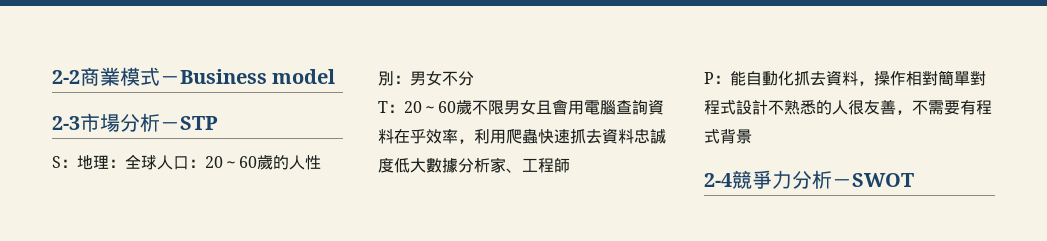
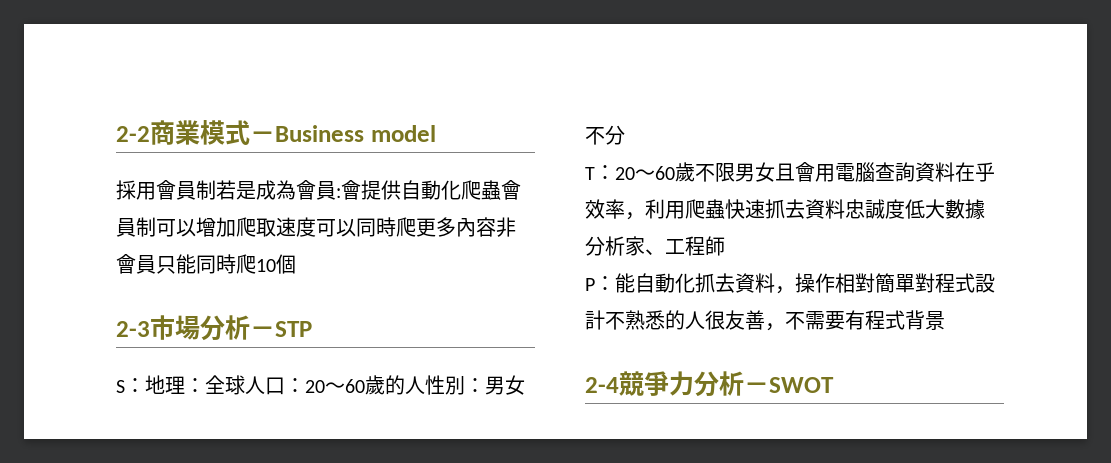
(336, 76) none -> [116,180,521,200] [116,217,516,237] [116,254,296,274] // 採用會員制若是成為會員:會提供自動化爬蟲會員制可以增加爬取速度可以同時爬更多內容非會員只能同時爬10個

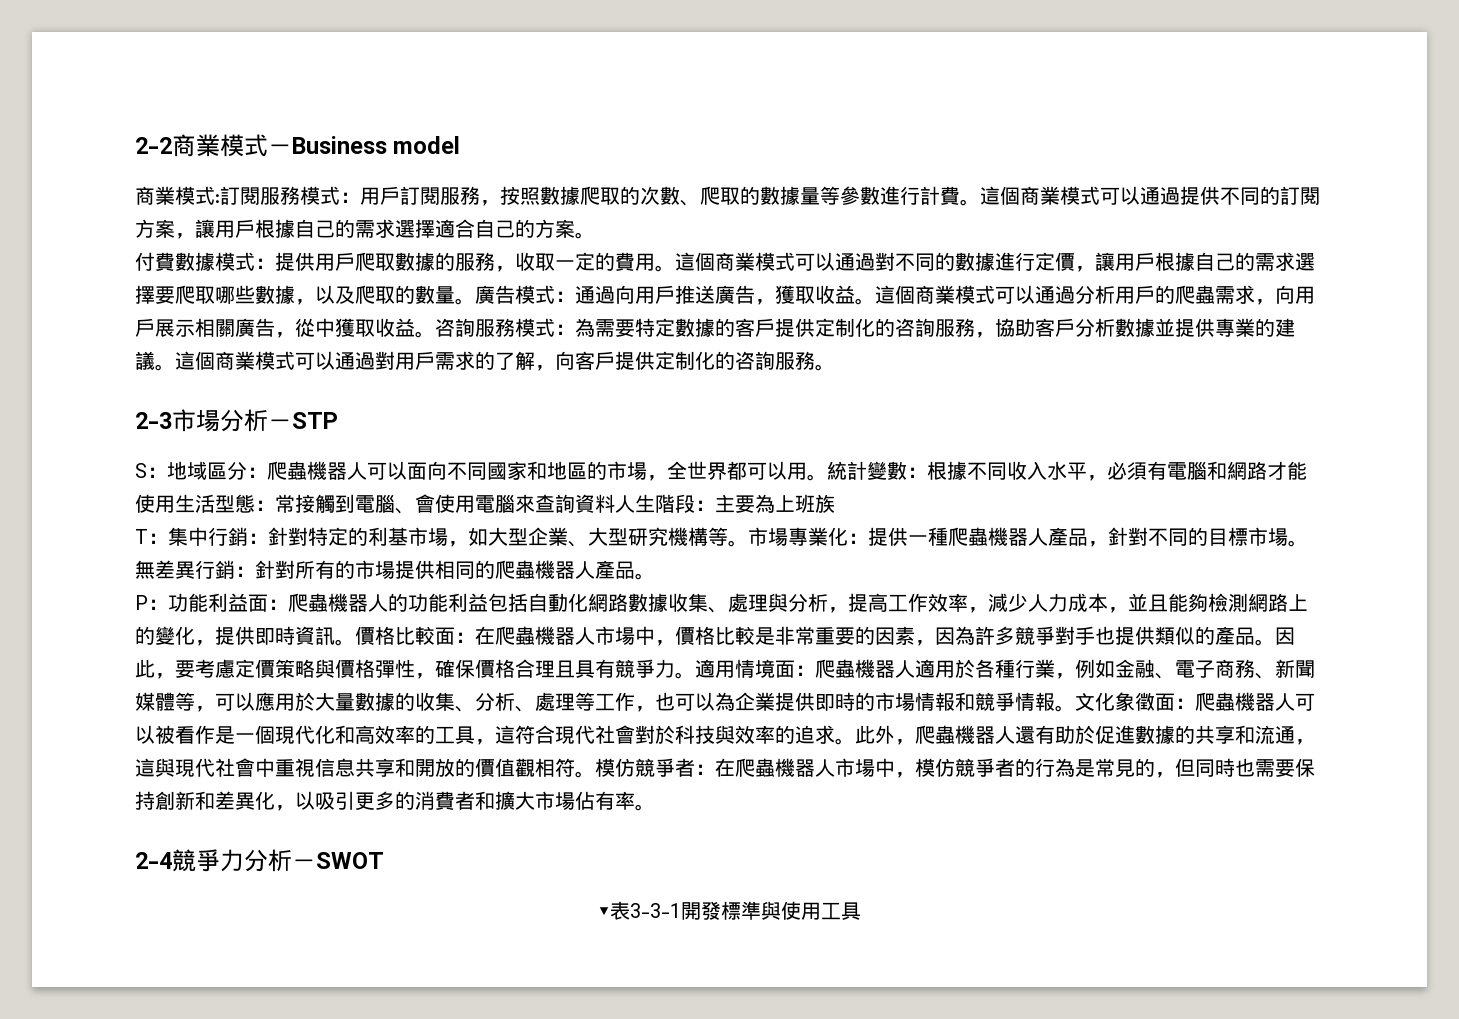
[116,180,521,200] [116,217,516,237] [116,254,296,274] 採用會員制若是成為會員:會提供自動化爬蟲會員制可以增加爬取速度可以同時爬更多內容非會員只能同時爬10個 -> [135,186,1320,206] [135,219,595,239] [135,252,1315,272] [135,285,1315,305] [135,318,1295,338] [135,351,835,371] 商業模式:訂閱服務模式：用戶訂閱服務，按照數據爬取的次數、爬取的數據量等參數進行計費。這個商業模式可以通過提供不同的訂閱方案，讓用戶根據自己的需求選擇適合自己的方案。 // 付費數據模式：提供用戶爬取數據的服務，收取一定的費用。這個商業模式可以通過對不同的數據進行定價，讓用戶根據自己的需求選擇要爬取哪些數據，以及爬取的數量。廣告模式：通過向用戶推送廣告，獲取收益。這個商業模式可以通過分析用戶的爬蟲需求，向用戶展示相關廣告，從中獲取收益。咨詢服務模式：為需要特定數據的客戶提供定制化的咨詢服務，協助客戶分析數據並提供專業的建議。這個商業模式可以通過對用戶需求的了解，向客戶提供定制化的咨詢服務。
[165,375,525,395] [585,125,625,145] [585,162,995,182] [585,199,985,220] [585,236,725,256] [585,273,995,294] [585,310,945,331] 理：全球人口：20～60歲的人性別：男女不分 // T：20～60歲不限男女且會用電腦查詢資料在乎效率，利用爬蟲快速抓去資料忠誠度低大數據分析家、工程師 // P：能自動化抓去資料，操作相對簡單對程式設計不熟悉的人很友善，不需要有程式背景 -> [187,461,1307,481] [135,494,835,514] [135,527,1308,547] [135,560,655,580] [135,593,1308,613] [135,626,1295,646] [135,659,1315,679] [135,692,1315,712] [135,725,1315,745] [135,758,1315,778] [135,791,655,811] 域區分：爬蟲機器人可以面向不同國家和地區的市場，全世界都可以用。統計變數：根據不同收入水平，必須有電腦和網路才能使用生活型態：常接觸到電腦、會使用電腦來查詢資料人生階段：主要為上班族 // T：集中行銷：針對特定的利基市場，如大型企業、大型研究機構等。市場專業化：提供一種爬蟲機器人產品，針對不同的目標市場。無差異行銷：針對所有的市場提供相同的爬蟲機器人產品。 // P：功能利益面：爬蟲機器人的功能利益包括自動化網路數據收集、處理與分析，提高工作效率，減少人力成本，並且能夠檢測網路上的變化，提供即時資訊。價格比較面：在爬蟲機器人市場中，價格比較是非常重要的因素，因為許多競爭對手也提供類似的產品。因此，要考慮定價策略與價格彈性，確保價格合理且具有競爭力。適用情境面：爬蟲機器人適用於各種行業，例如金融、電子商務、新聞媒體等，可以應用於大量數據的收集、分析、處理等工作，也可以為企業提供即時的市場情報和競爭情報。文化象徵面：爬蟲機器人可以被看作是一個現代化和高效率的工具，這符合現代社會對於科技與效率的追求。此外，爬蟲機器人還有助於促進數據的共享和流通，這與現代社會中重視信息共享和開放的價值觀相符。模仿競爭者：在爬蟲機器人市場中，模仿競爭者的行為是常見的，但同時也需要保持創新和差異化，以吸引更多的消費者和擴大市場佔有率。
(834, 385) none -> [598,901,861,920] // ▼表3-3-1開發標準與使用工具

